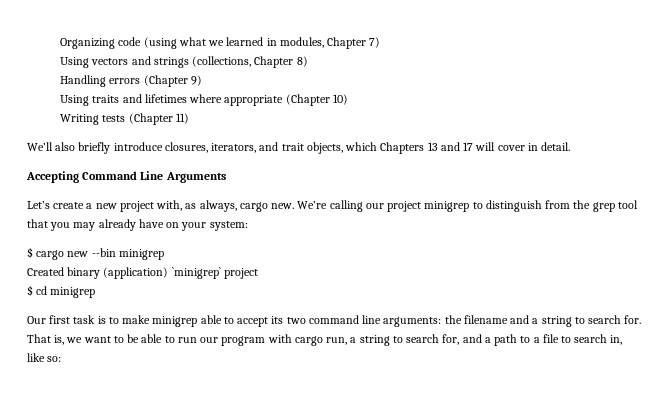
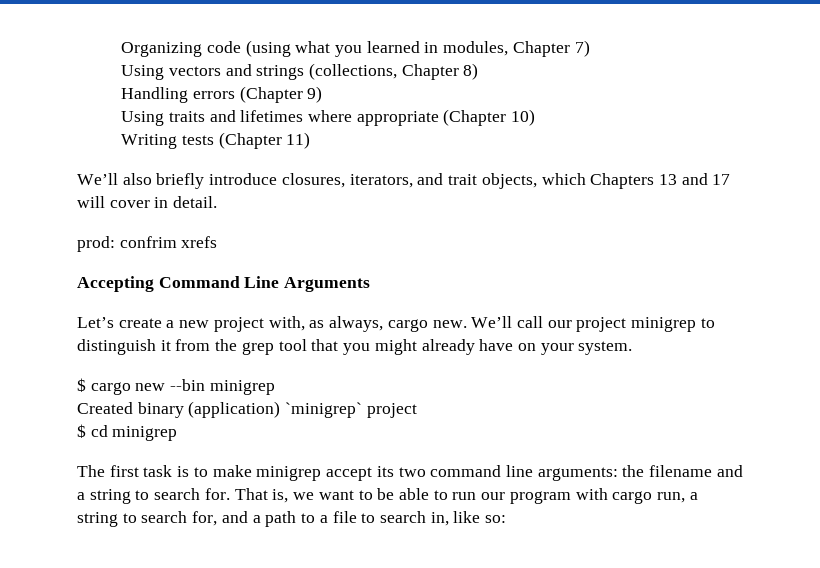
[208,40,225,46] we -> [334,45,362,57] you
(571, 146) none -> [77,236,218,252] // prod: confrim xrefs
[297,200,363,212] We’re calling -> [471,316,543,328] We’ll call
(542, 206) none -> [160,340,171,351] it
[73,222,96,231] may -> [374,339,417,355] might
[209,221,248,231] system: -> [578,341,633,355] system.
[27,316,46,324] Our -> [77,465,105,477] The
[200,315,234,324] able to -> (322, 473) none

